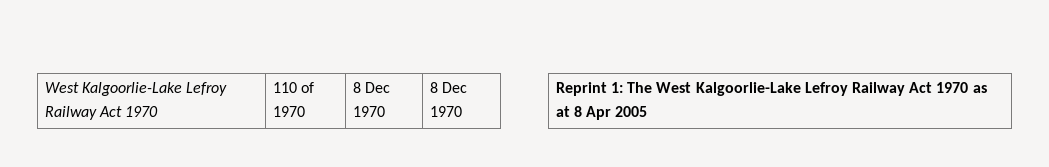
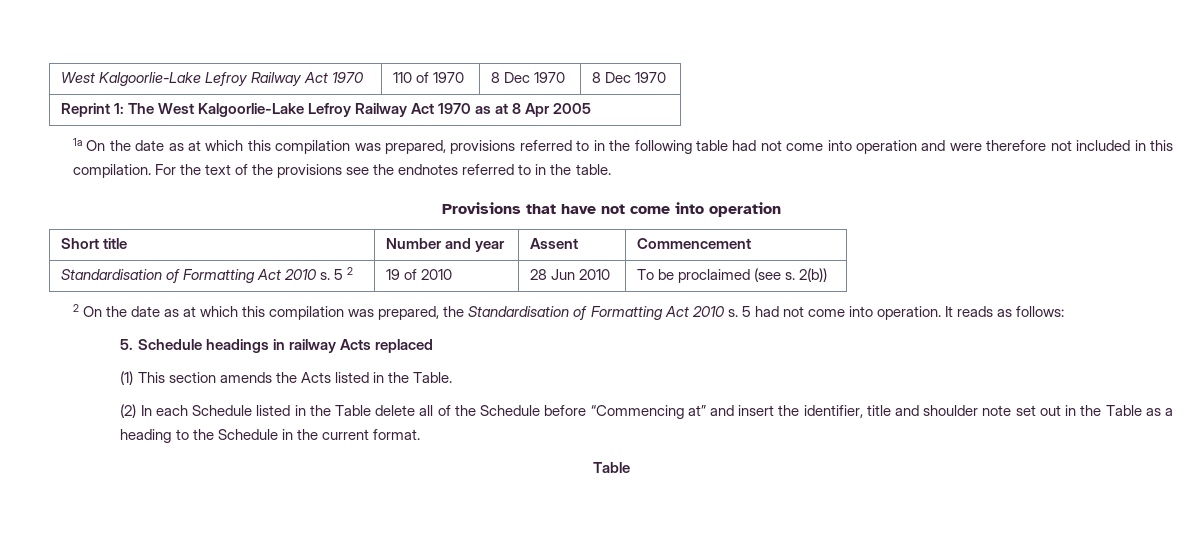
(648, 111) none -> [72,138,1173,154] [72,164,611,178] [441,202,781,217] [60,238,127,249] [385,238,505,252] [529,238,578,249] [636,238,751,249] [60,267,353,283] [385,269,452,280] [529,269,610,280] [636,268,827,283] [72,304,1065,320] [120,339,433,353] [120,371,452,385] [120,404,1173,419] [120,429,420,443] [592,462,630,473] // 1a On the date as at which this compilation was prepared, provisions referred to in the following table had not come into operation and were therefore not included in this compilation. For the text of the provisions see the endnotes referred to in the table. // Provisions that have not come into operation // Short title | Number and year | Assent | Commencement // Standardisation of Formatting Act 2010 s. 5 2 | 19 of 2010 | 28 Jun 2010 | To be proclaimed (see s. 2(b)) // 2 On the date as at which this compilation was prepared, the Standardisation of Formatting Act 2010 s. 5 had not come into operation. It reads as follows: // 5. Schedule headings in railway Acts replaced // (1) This section amends the Acts listed in the Table. // (2) In each Schedule listed in the Table delete all of the Schedule before “Commencing at” and insert the identifier, title and shoulder note set out in the Table as a heading to the Schedule in the current format. // Table

